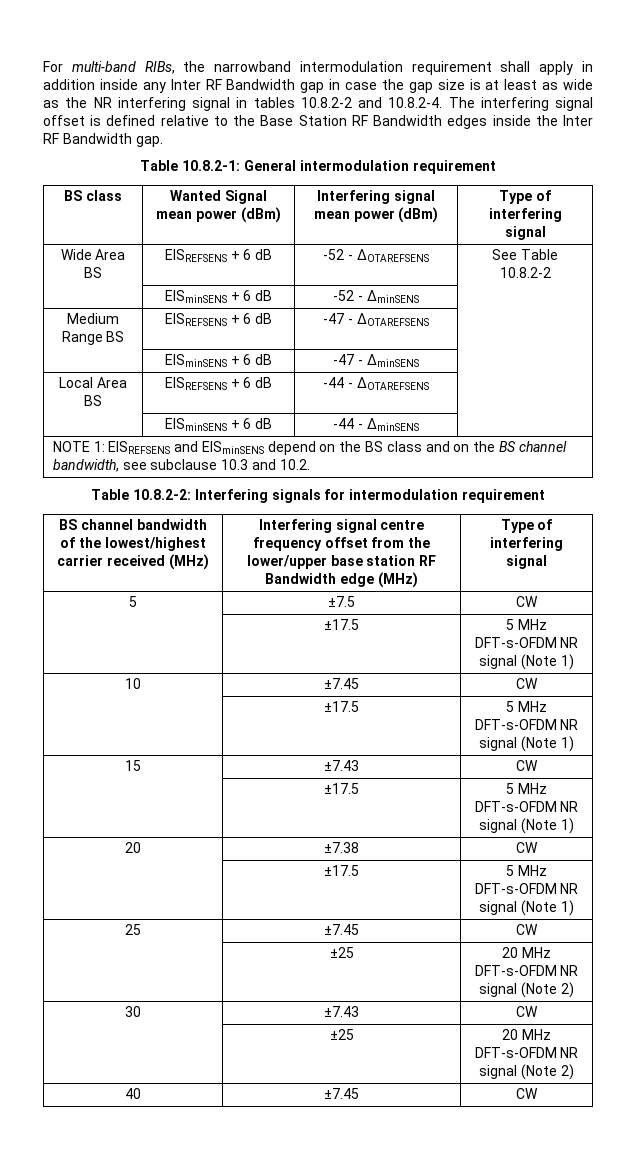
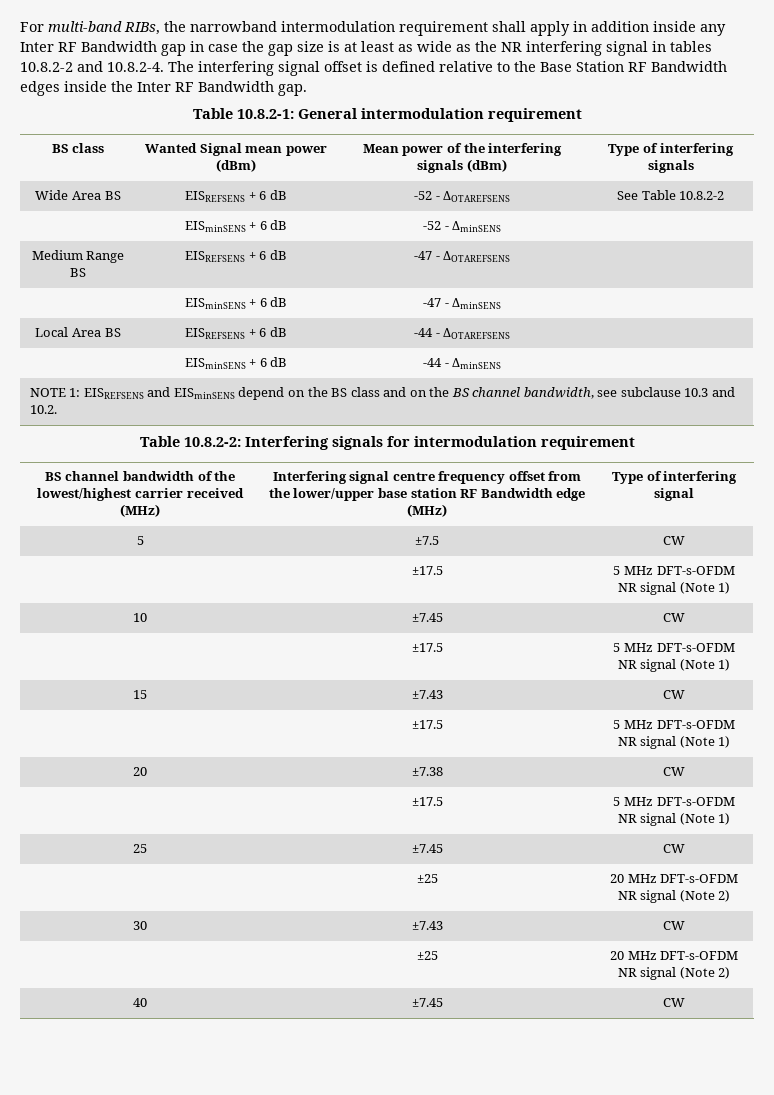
[317,190,435,204] [313,210,395,222] Interfering signal mean power -> [362,143,563,156] [417,160,464,173] Mean power of the interfering signals
[504,226,546,240] signal -> [647,160,694,173] signals

